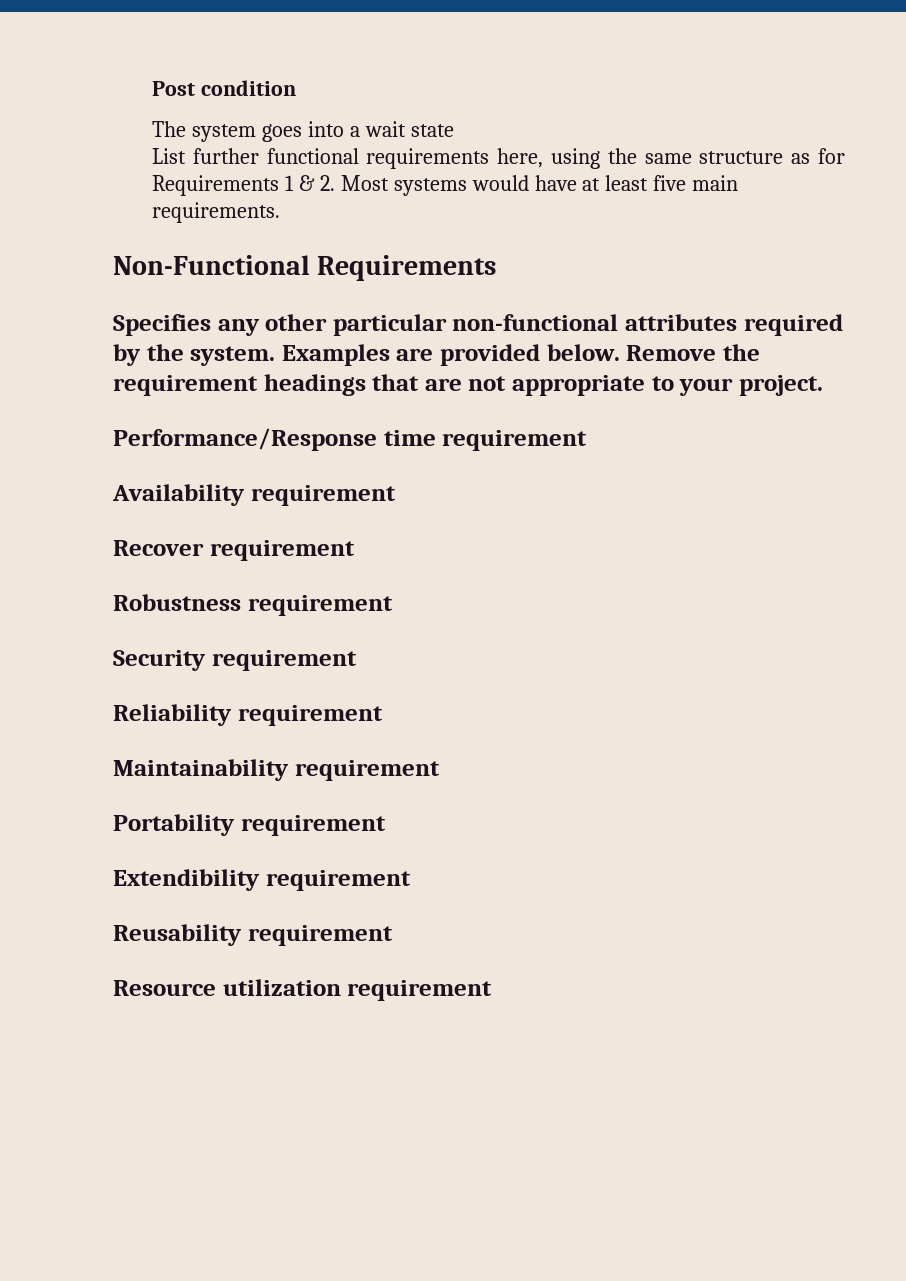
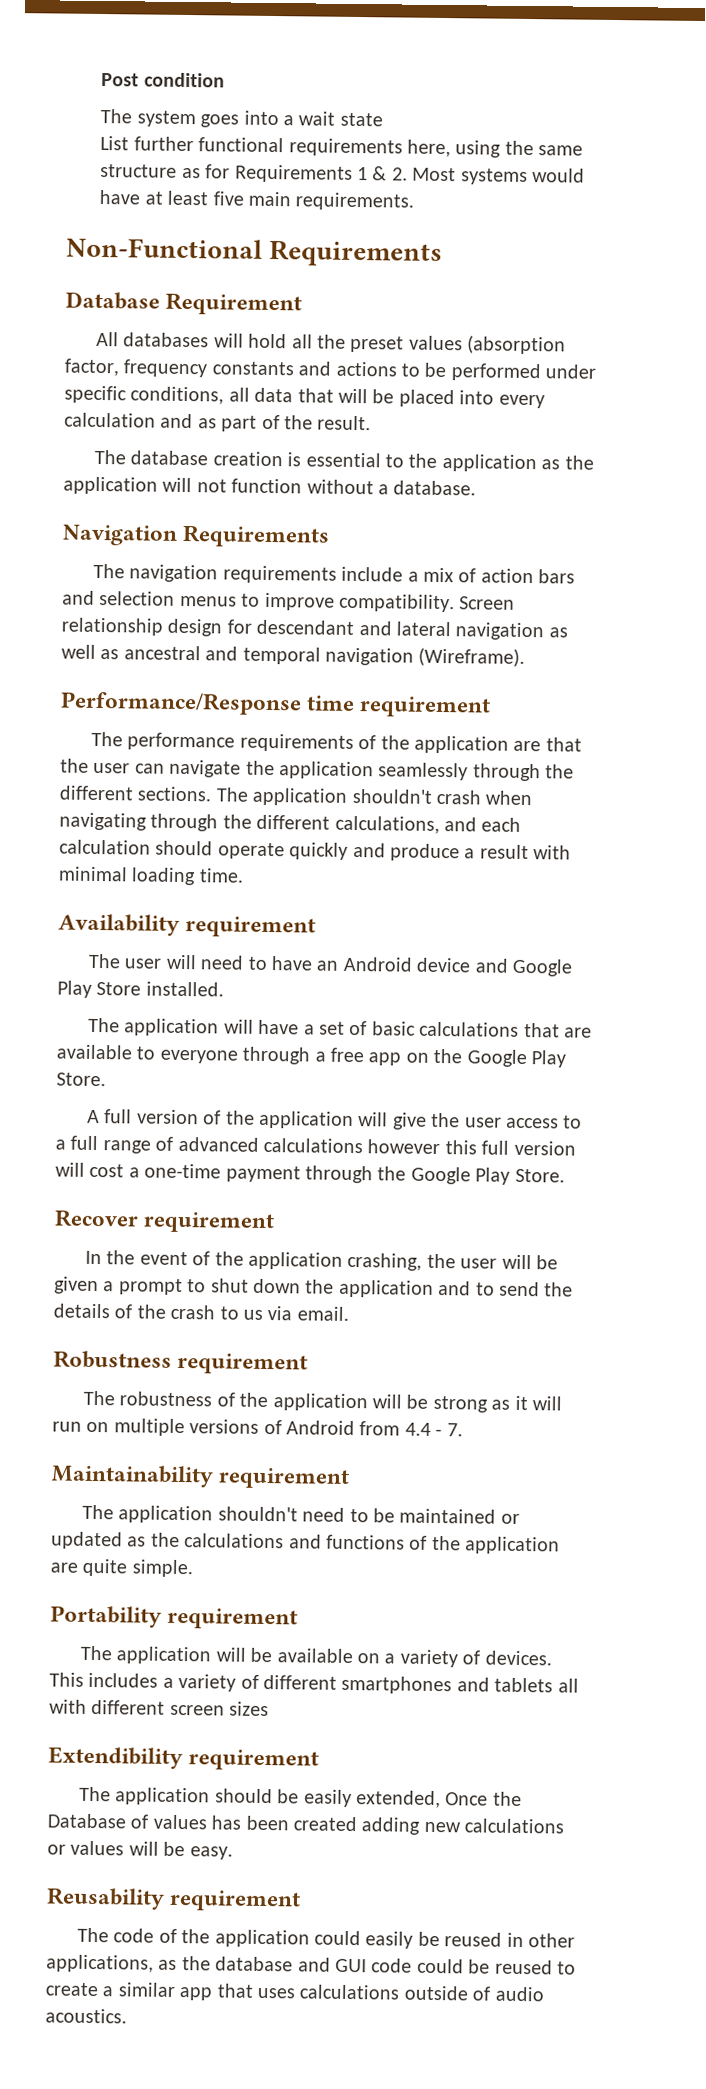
[113,314,843,336] [113,344,760,366] [113,374,823,396] [113,428,588,451] [112,484,396,506] [113,540,355,561] [113,594,393,616] [113,650,357,671] [113,704,383,726] [113,759,440,781] [113,814,386,836] [113,869,411,891] [113,924,393,946] [113,979,493,1001] Specifies any other particular non-functional attributes required by the system. Examples are provided below. Remove the requirement headings that are not appropriate to your project. // Performance/Response time requirement // Availability requirement // Recover requirement // Robustness requirement // Security requirement // Reliability requirement // Maintainability requirement // Portability requirement // Extendibility requirement // Reusability requirement // Resource utilization requirement -> [65,291,303,316] [96,331,567,355] [64,358,597,382] [64,385,545,409] [64,412,372,432] [94,449,594,473] [63,476,477,496] [62,524,331,548] [93,563,576,584] [62,590,516,613] [61,617,568,641] [61,644,526,667] [60,691,492,718] [91,731,582,754] [60,758,575,782] [59,785,533,806] [59,812,522,834] [59,839,572,862] [58,866,244,886] [58,913,317,938] [88,953,574,977] [57,980,224,998] [88,1017,593,1038] [56,1044,566,1068] [56,1072,106,1087] [87,1109,583,1130] [55,1135,576,1156] [55,1162,565,1185] [54,1209,276,1234] [85,1250,559,1271] [54,1276,574,1298] [53,1303,349,1321] [53,1350,309,1375] [83,1390,563,1413] [52,1418,463,1437] [51,1464,351,1489] [82,1504,520,1524] [51,1531,561,1555] [50,1558,193,1578] [50,1605,299,1630] [80,1645,552,1668] [49,1672,579,1695] [49,1699,270,1717] [48,1746,320,1771] [79,1786,522,1809] [47,1813,565,1835] [47,1840,233,1860] [46,1887,302,1912] [77,1927,576,1949] [46,1954,576,1975] [45,1982,544,2002] [45,2008,127,2024] Database Requirement // All databases will hold all the preset values (absorption factor, frequency constants and actions to be performed under specific conditions, all data that will be placed into every calculation and as part of the result. // The database creation is essential to the application as the application will not function without a database. // Navigation Requirements // The navigation requirements include a mix of action bars and selection menus to improve compatibility. Screen relationship design for descendant and lateral navigation as well as ancestral and temporal navigation (Wireframe). // Performance/Response time requirement // The performance requirements of the application are that the user can navigate the application seamlessly through the different sections. The application shouldn't crash when navigating through the different calculations, and each calculation should operate quickly and produce a result with minimal loading time. // Availability requirement // The user will need to have an Android device and Google Play Store installed. // The application will have a set of basic calculations that are available to everyone through a free app on the Google Play Store. // A full version of the application will give the user access to a full range of advanced calculations however this full version will cost a one-time payment through the Google Play Store. // Recover requirement // In the event of the application crashing, the user will be given a prompt to shut down the application and to send the details of the crash to us via email. // Robustness requirement // The robustness of the application will be strong as it will run on multiple versions of Android from 4.4 - 7. // Maintainability requirement // The application shouldn't need to be maintained or updated as the calculations and functions of the application are quite simple. // Portability requirement // The application will be available on a variety of devices. This includes a variety of different smartphones and tablets all with different screen sizes // Extendibility requirement // The application should be easily extended, Once the Database of values has been created adding new calculations or values will be easy. // Reusability requirement // The code of the application could easily be reused in other applications, as the database and GUI code could be reused to create a similar app that uses calculations outside of audio acoustics.

